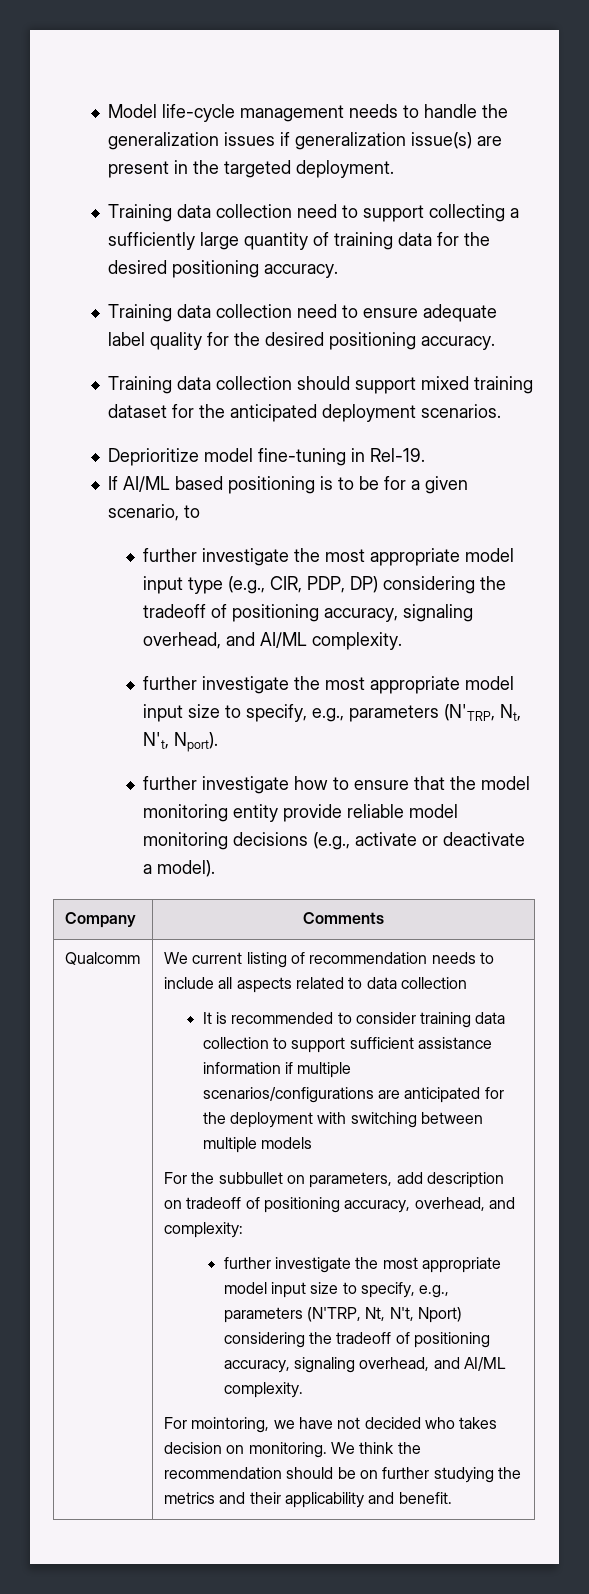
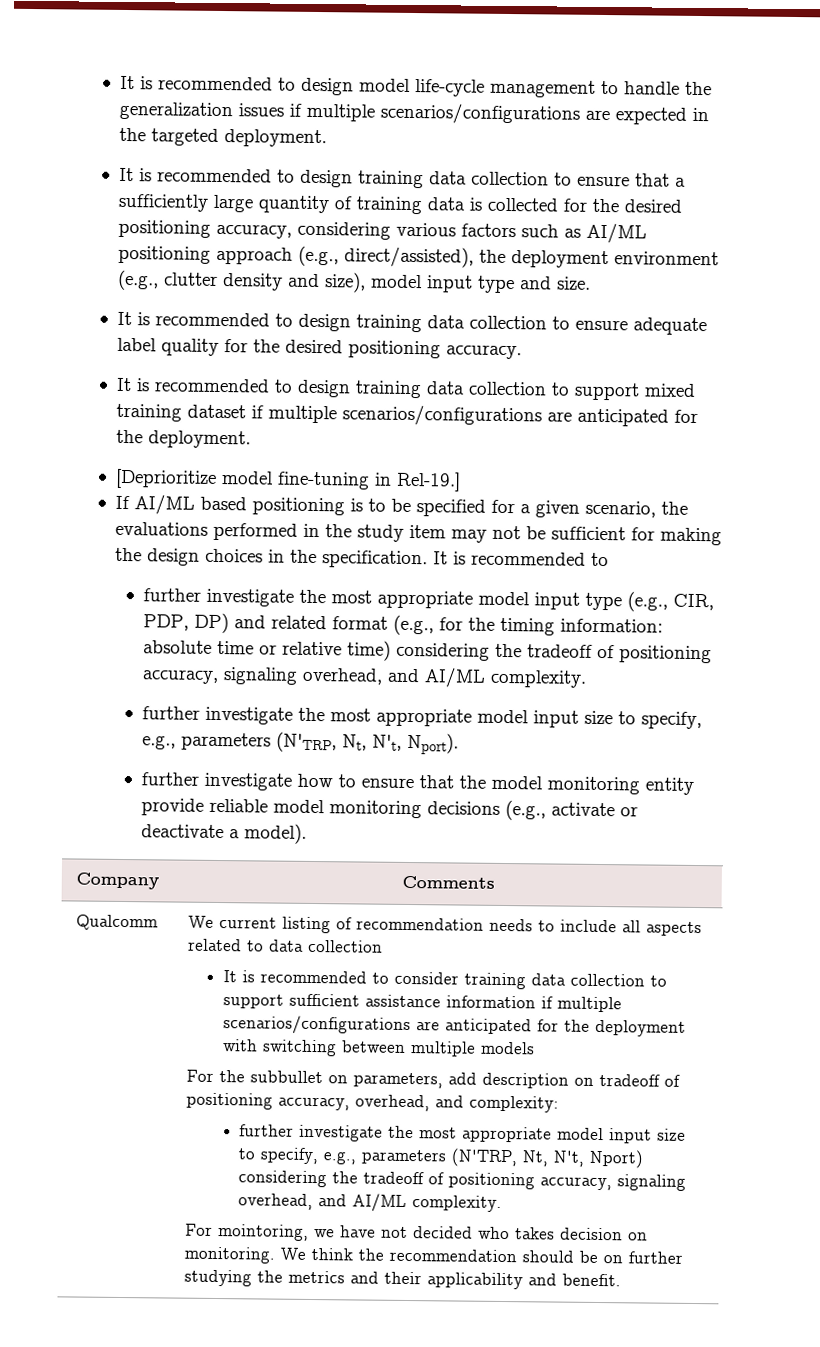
[107,104,157,118] Model -> [119,75,411,96] It is recommended to design model
[348,104,398,118] needs -> (596, 88) none
[294,132,502,150] [107,161,169,178] generalization issue(s) are present -> [305,102,687,125] multiple scenarios/configurations are expected
[107,204,505,222] Training data collection need to support collecting -> [118,167,670,189] It is recommended to design training data collection to ensure that
[436,232,490,246] [107,260,338,278] [107,304,337,322] for the desired positioning accuracy. // Training data collection need -> [468,197,682,213] [117,219,647,244] [117,245,719,269] [117,269,591,294] [116,311,547,333] is collected for the desired positioning accuracy, considering various factors such as AI/ML positioning approach (e.g., direct/assisted), the deployment environment (e.g., clutter density and size), model input type and size. // It is recommended to design training data collection
[107,376,350,394] Training data collection should -> [115,377,570,399] It is recommended to design training data collection to
[171,404,501,422] [107,448,199,466] for the anticipated deployment scenarios. // Deprioritize -> [250,404,698,427] [115,429,251,449] [114,468,217,489] if multiple scenarios/configurations are anticipated for the deployment. // [Deprioritize
[369,448,425,462] Rel-19. -> [395,471,461,492] Rel-19.]
(379, 483) none -> [415,499,486,517] specified
(179, 512) none -> [660,501,688,515] [114,521,722,546] [114,547,586,569] the evaluations performed in the study item may not be sufficient for making the design choices in the specification. It is recommended
(378, 584) none -> [233,614,663,636] [142,640,391,661] and related format (e.g., for the timing information: absolute time or relative time)

